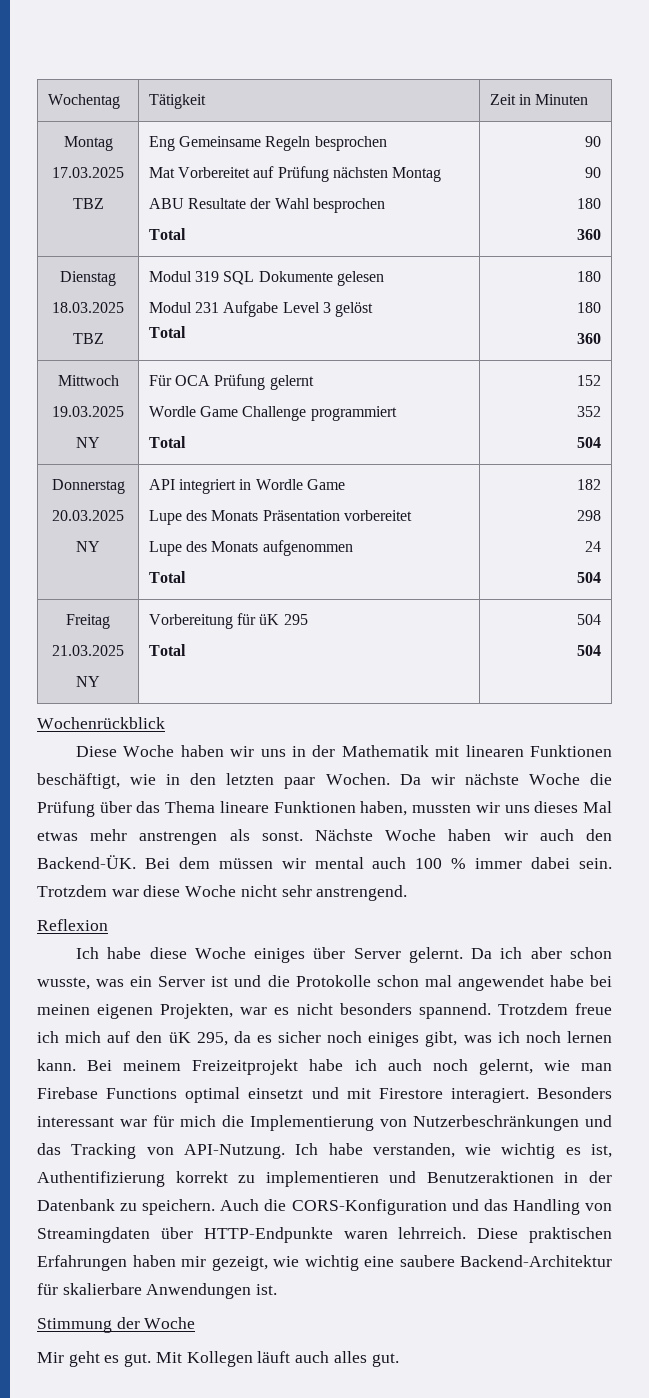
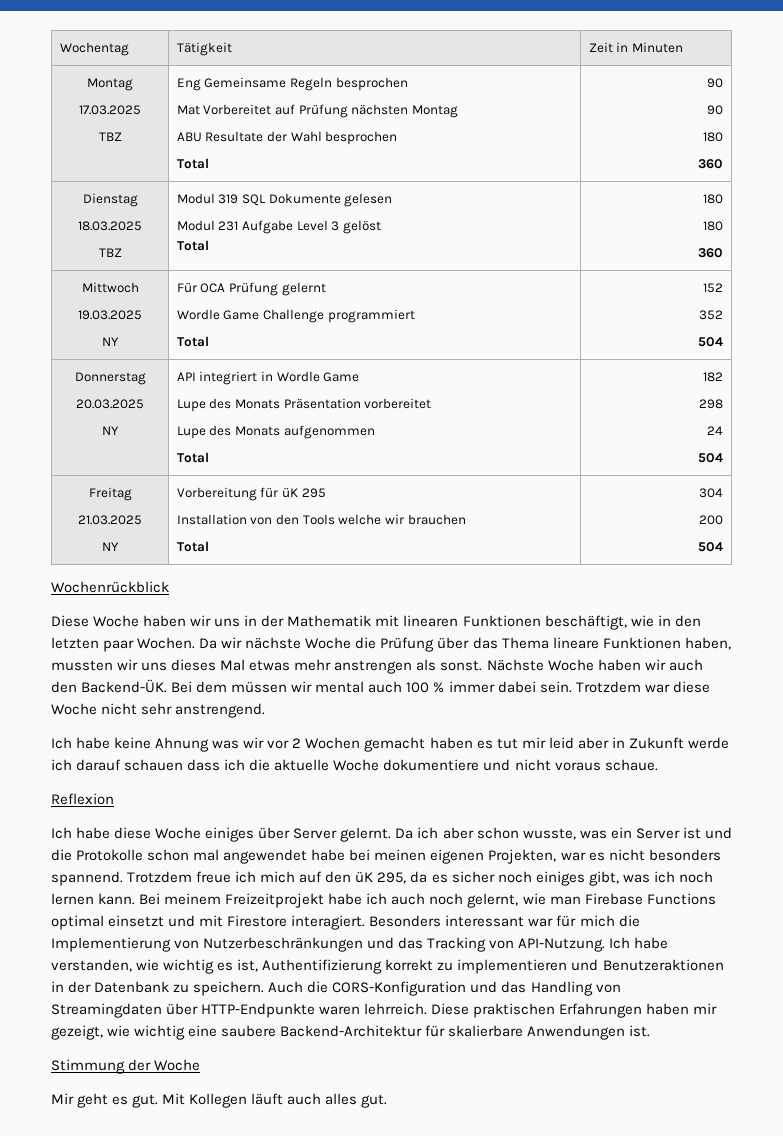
[148,644,186,656] [577,614,602,625] // Total | 504 -> [176,514,466,525] [176,541,209,552] [699,488,724,498] [699,515,724,525] // Installation von den Tools welche wir brauchen // Total | 304 // 200
(408, 893) none -> [51,737,729,752] [51,759,658,771] // Ich habe keine Ahnung was wir vor 2 Wochen gemacht haben es tut mir leid aber in Zukunft werde ich darauf schauen dass ich die aktuelle Woche dokumentiere und nicht voraus schaue.

